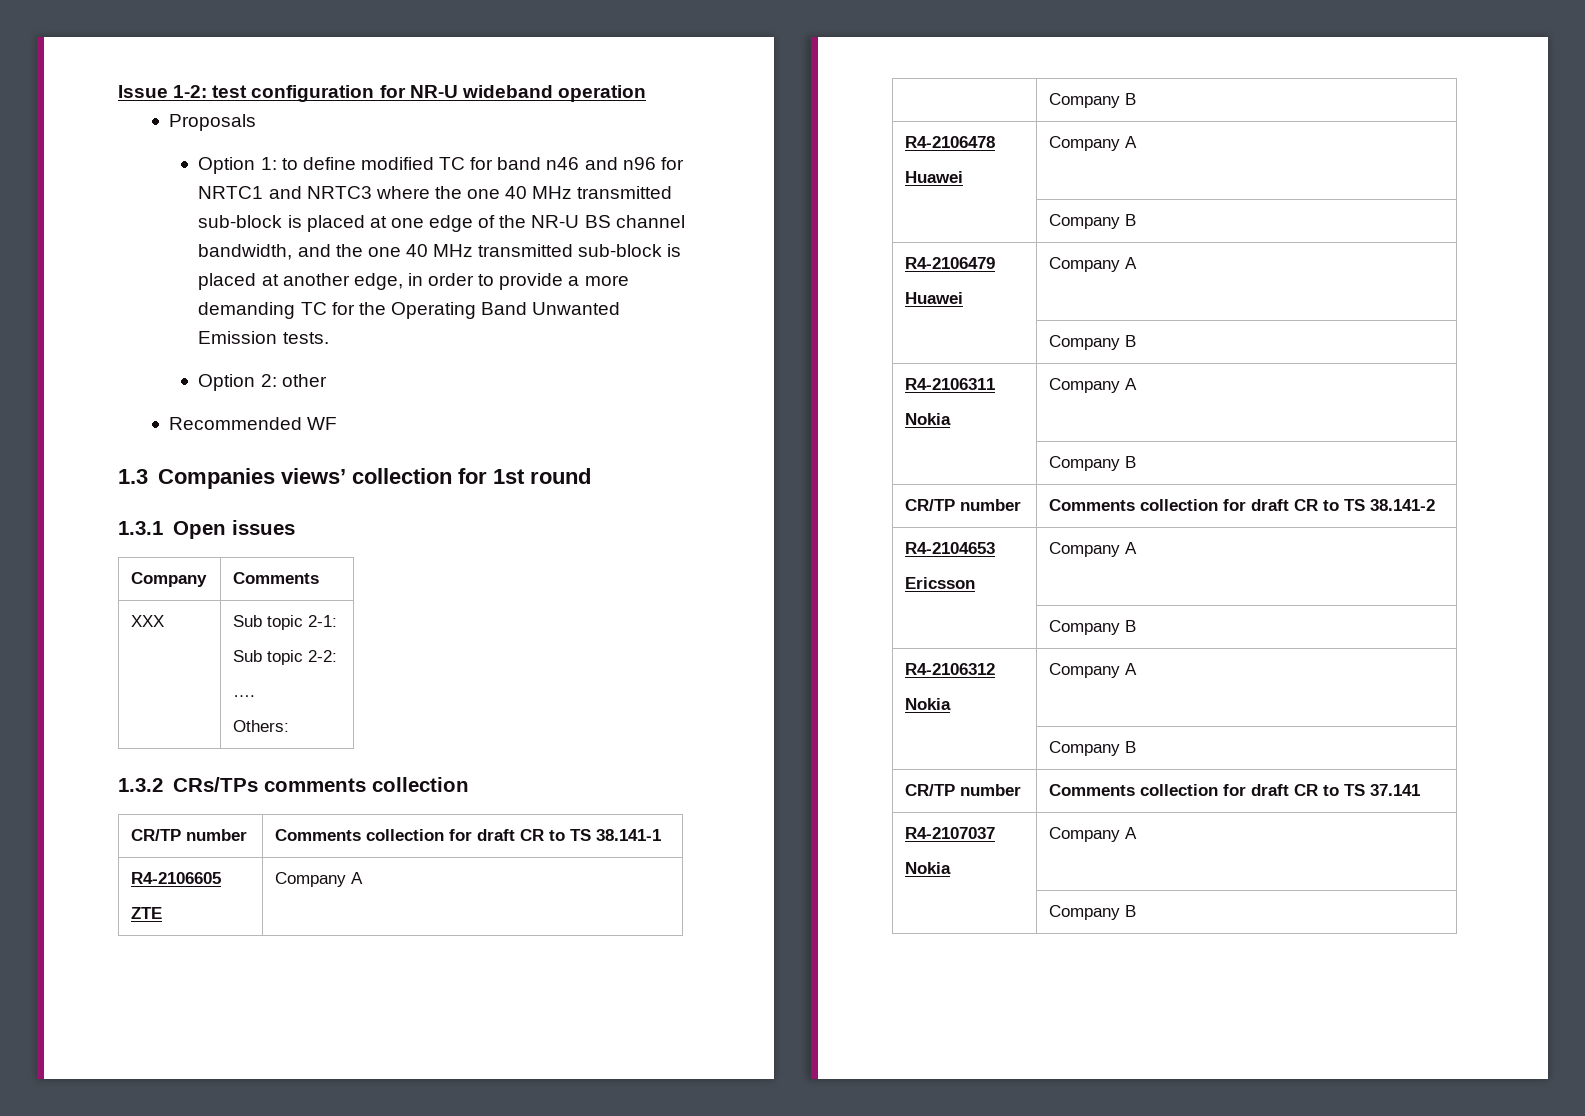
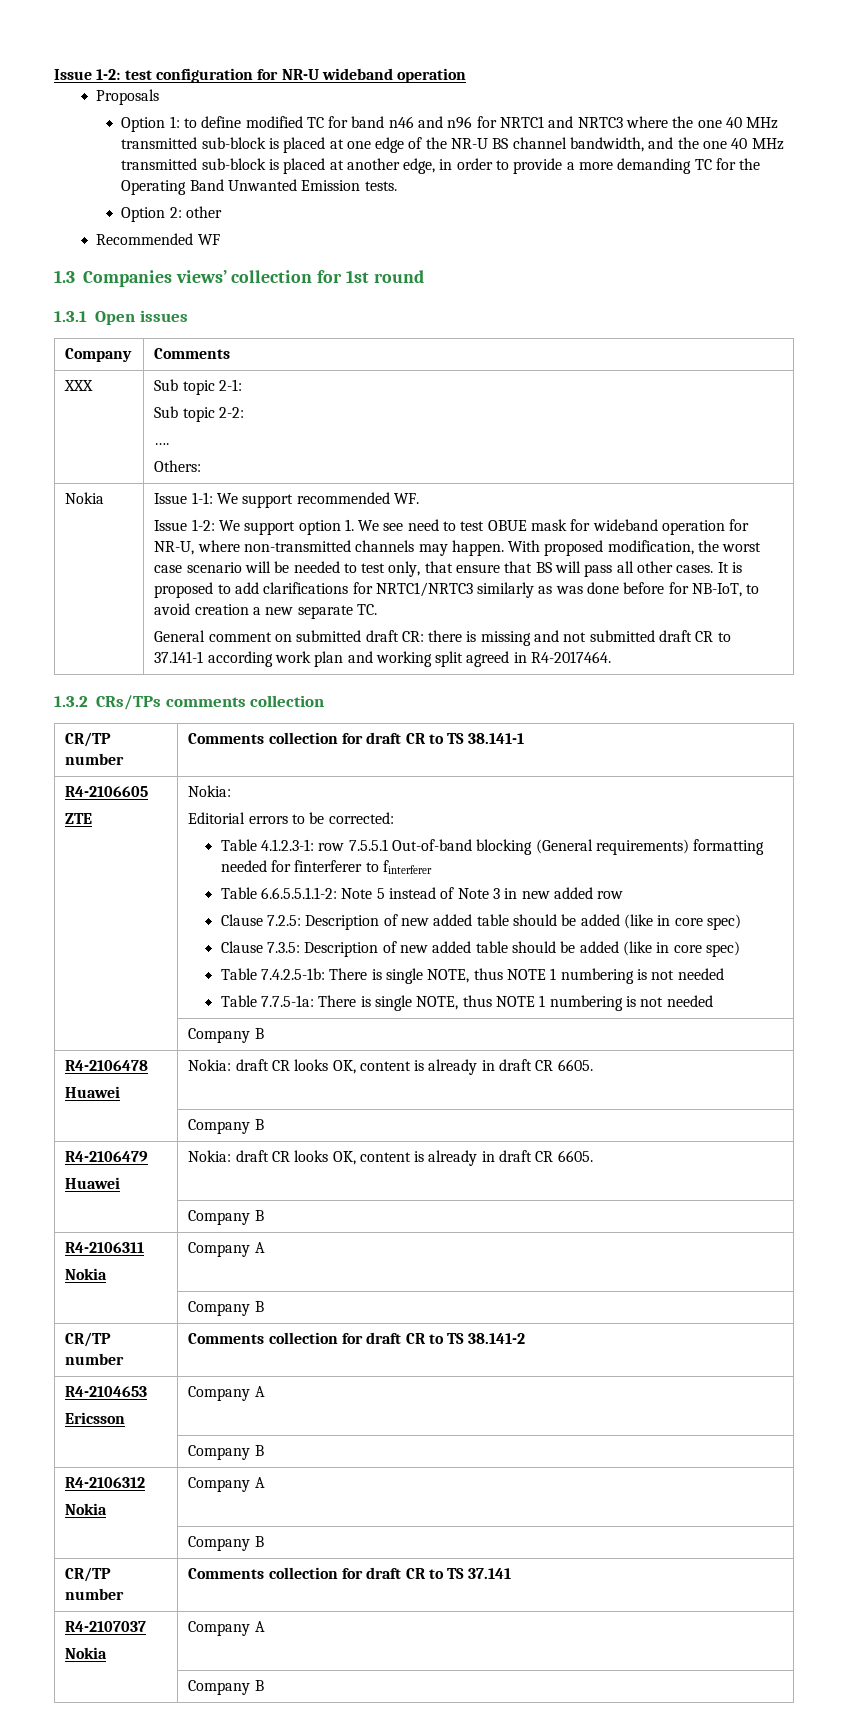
(290, 726) none -> [65,492,105,504] [154,492,419,508] [154,519,750,535] [154,540,762,556] [154,561,742,577] [154,582,760,598] [154,603,377,619] [154,630,731,646] [154,651,612,667] // Nokia | Issue 1-1: We support recommended WF. // Issue 1-2: We support option 1. We see need to test OBUE mask for wideband operation for NR-U, where non-transmitted channels may happen. With proposed modification, the worst case scenario will be needed to test only, that ensure that BS will pass all other cases. It is proposed to add clarifications for NRTC1/NRTC3 similarly as was done before for NB-IoT, to avoid creation a new separate TC. // General comment on submitted draft CR: there is missing and not submitted draft CR to 37.141-1 according work plan and working split agreed in R4-2017464.
[275,872,364,887] [1049,93,1137,108] [905,136,996,148] [905,171,964,183] [1049,136,1138,151] [1049,214,1137,229] [905,257,996,269] [905,292,964,304] [1049,257,1138,272] Company A // | Company B // R4-2106478 // Huawei | Company A // | Company B // R4-2106479 // Huawei | Company A -> [188,785,232,797] [188,812,394,824] [220,839,765,855] [220,860,433,874] [220,887,624,899] [220,914,741,930] [220,941,740,957] [220,968,724,984] [220,995,713,1011] [188,1028,264,1043] [65,1060,149,1071] [65,1086,121,1098] [188,1059,593,1075] [188,1119,264,1134] [65,1151,149,1162] [65,1177,121,1189] [188,1150,593,1166] Nokia: // Editorial errors to be corrected: // Table 4.1.2.3-1: row 7.5.5.1 Out-of-band blocking (General requirements) formatting needed for finterferer to finterferer // Table 6.6.5.5.1.1-2: Note 5 instead of Note 3 in new added row // Clause 7.2.5: Description of new added table should be added (like in core spec) // Clause 7.3.5: Description of new added table should be added (like in core spec) // Table 7.4.2.5-1b: There is single NOTE, thus NOTE 1 numbering is not needed // Table 7.7.5-1a: There is single NOTE, thus NOTE 1 numbering is not needed // | Company B // R4-2106478 // Huawei | Nokia: draft CR looks OK, content is already in draft CR 6605. // | Company B // R4-2106479 // Huawei | Nokia: draft CR looks OK, content is already in draft CR 6605.

